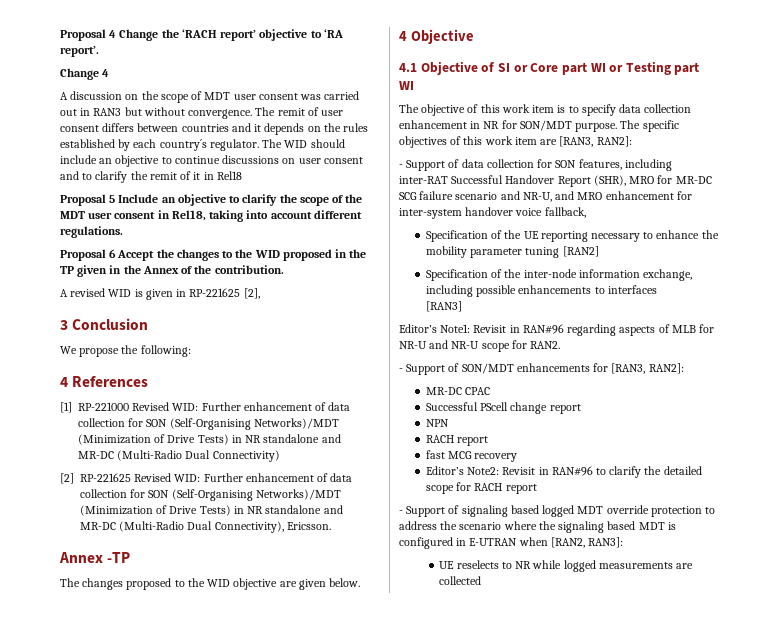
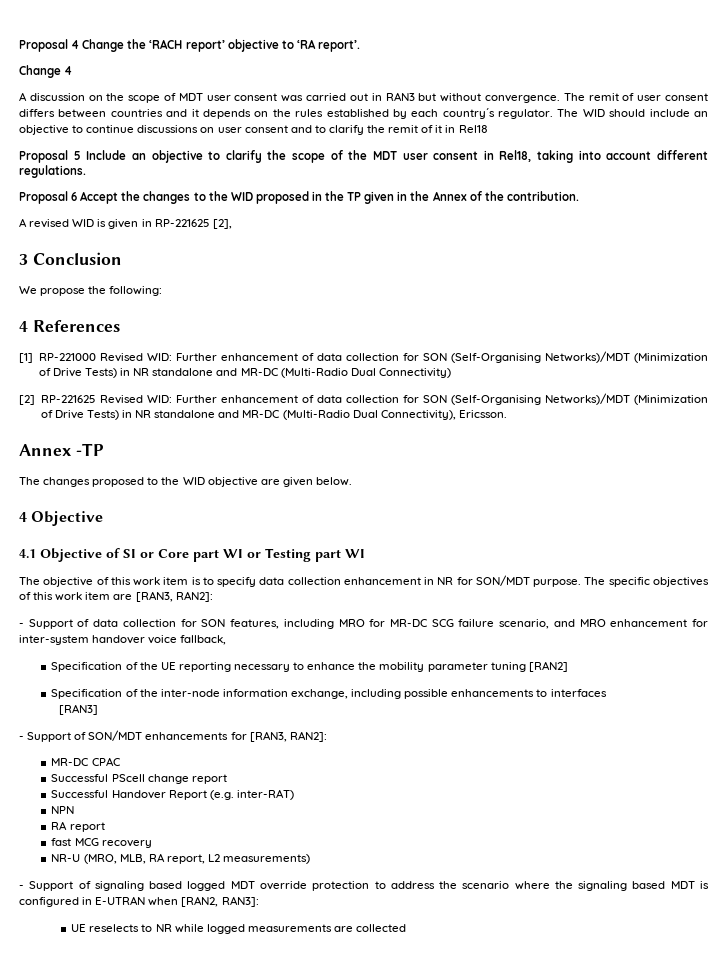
[399,175,626,187] inter-RAT Successful Handover Report (SHR), -> (334, 624) none
[455,191,552,202] scenario and NR-U, -> [499,619,550,629] scenario,
[399,324,715,336] [399,340,561,352] // Editor’s Note1: Revisit in RAN#96 regarding aspects of MLB for NR-U and NR-U scope for RAN2. -> (98, 709) none
(581, 409) none -> [51,789,294,800] // Successful Handover Report (e.g. inter-RAT)
[425,435,454,443] RACH -> [51,821,68,830] RA
[425,466,702,478] [425,482,537,494] Editor’s Note2: Revisit in RAN#96 to clarify the detailed scope for RACH report -> [51,853,311,864] NR-U (MRO, MLB, RA report, L2 measurements)

